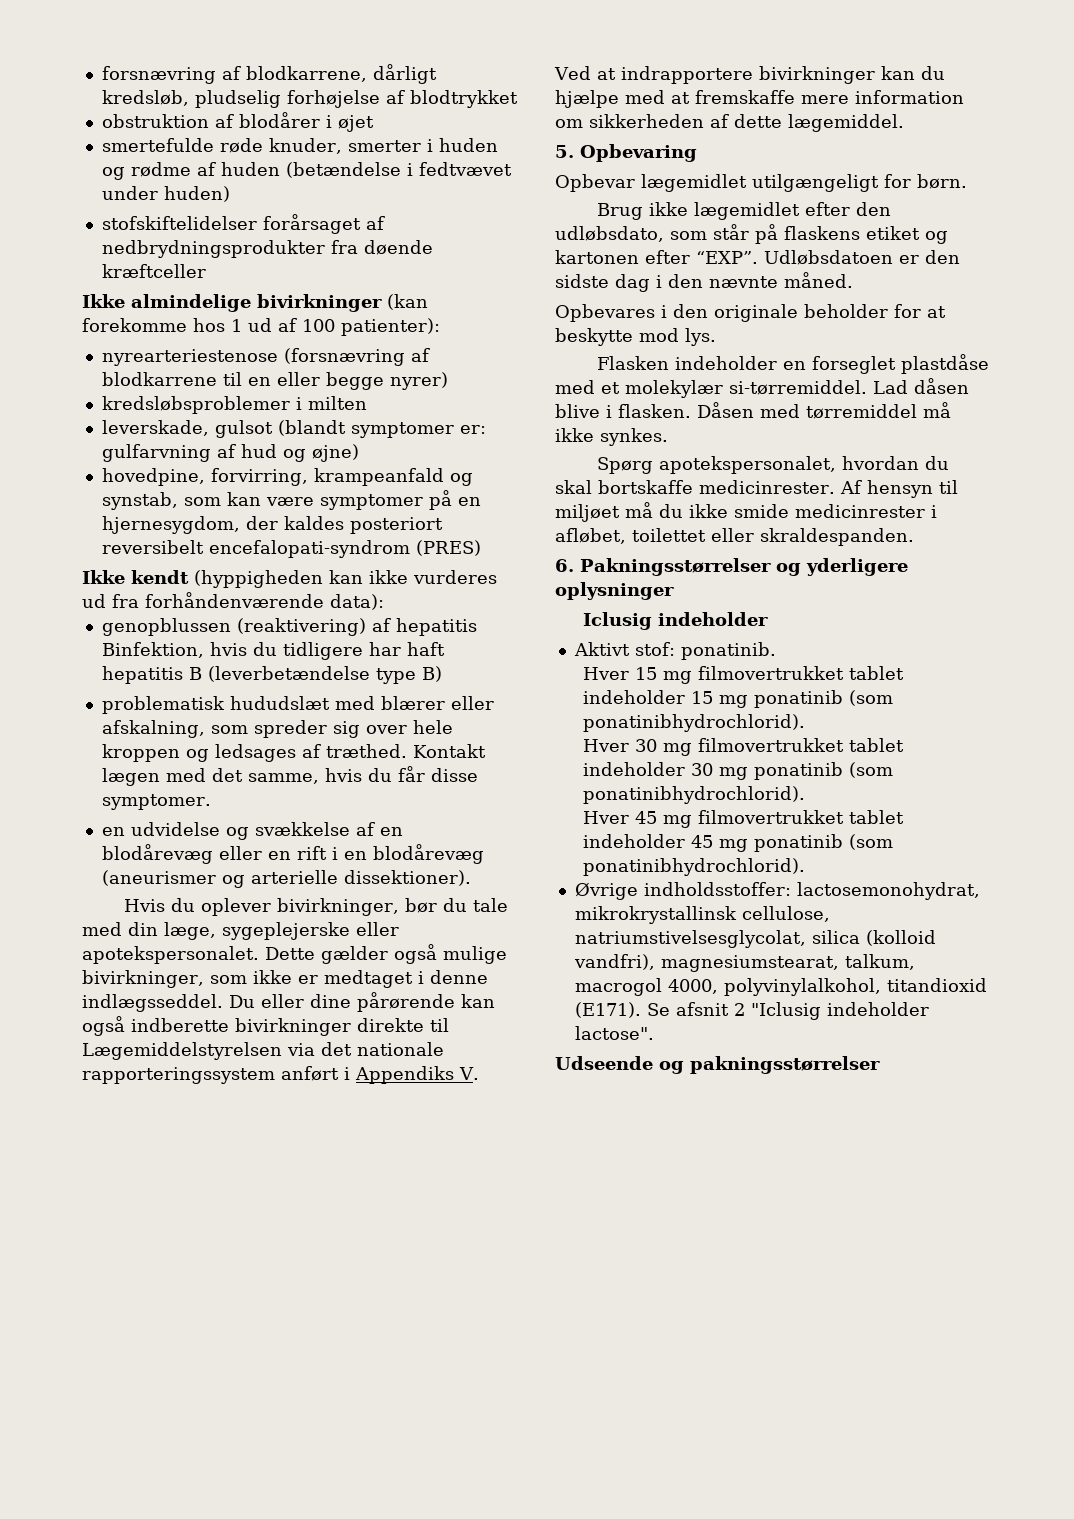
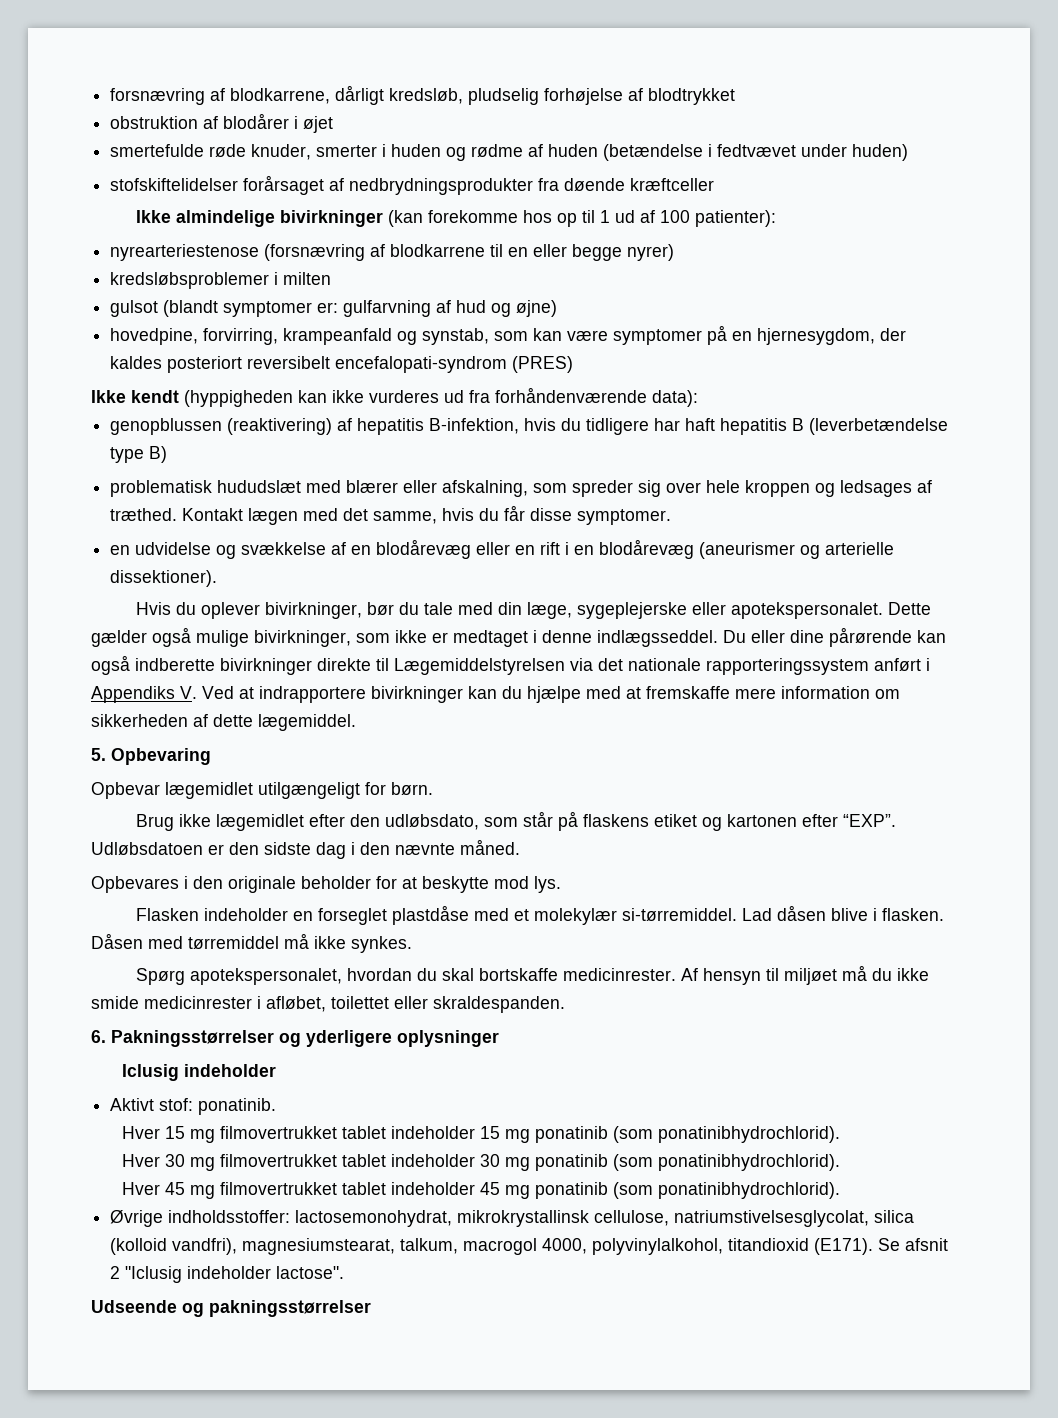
(225, 325) none -> [557,210,596,227] op til
[101,420,209,436] leverskade, -> (332, 278) none
[101,642,204,658] Binfektion, -> [429,418,520,434] B-infektion,

